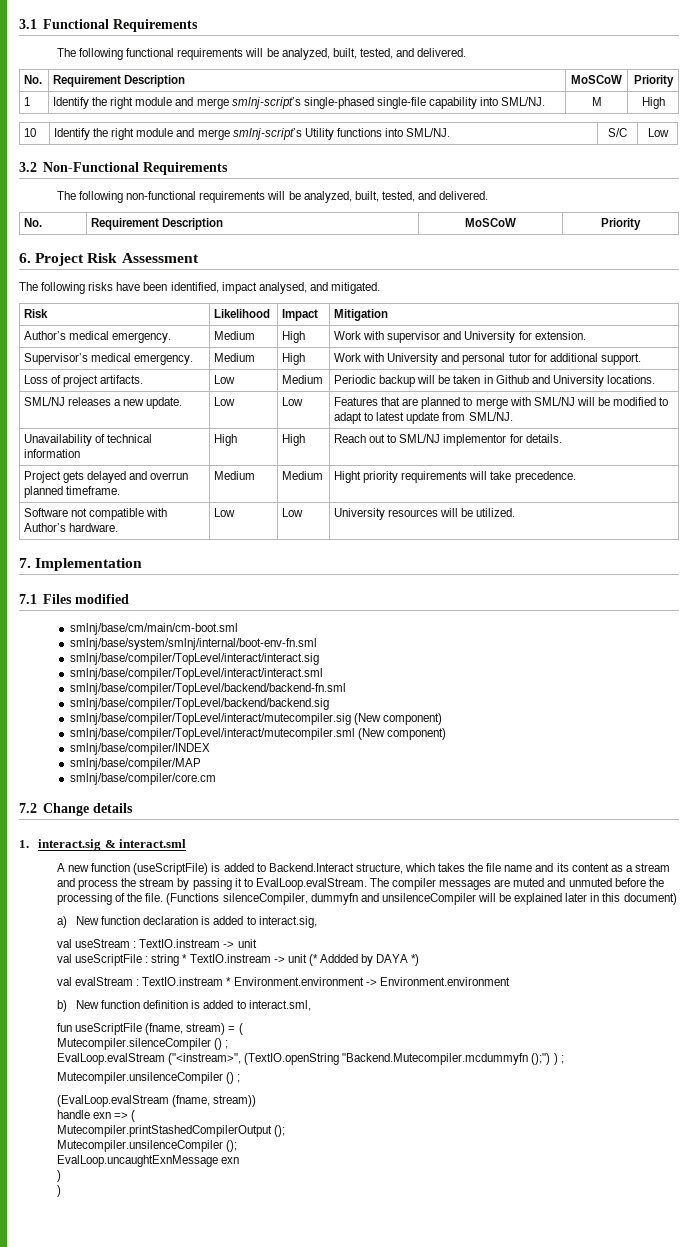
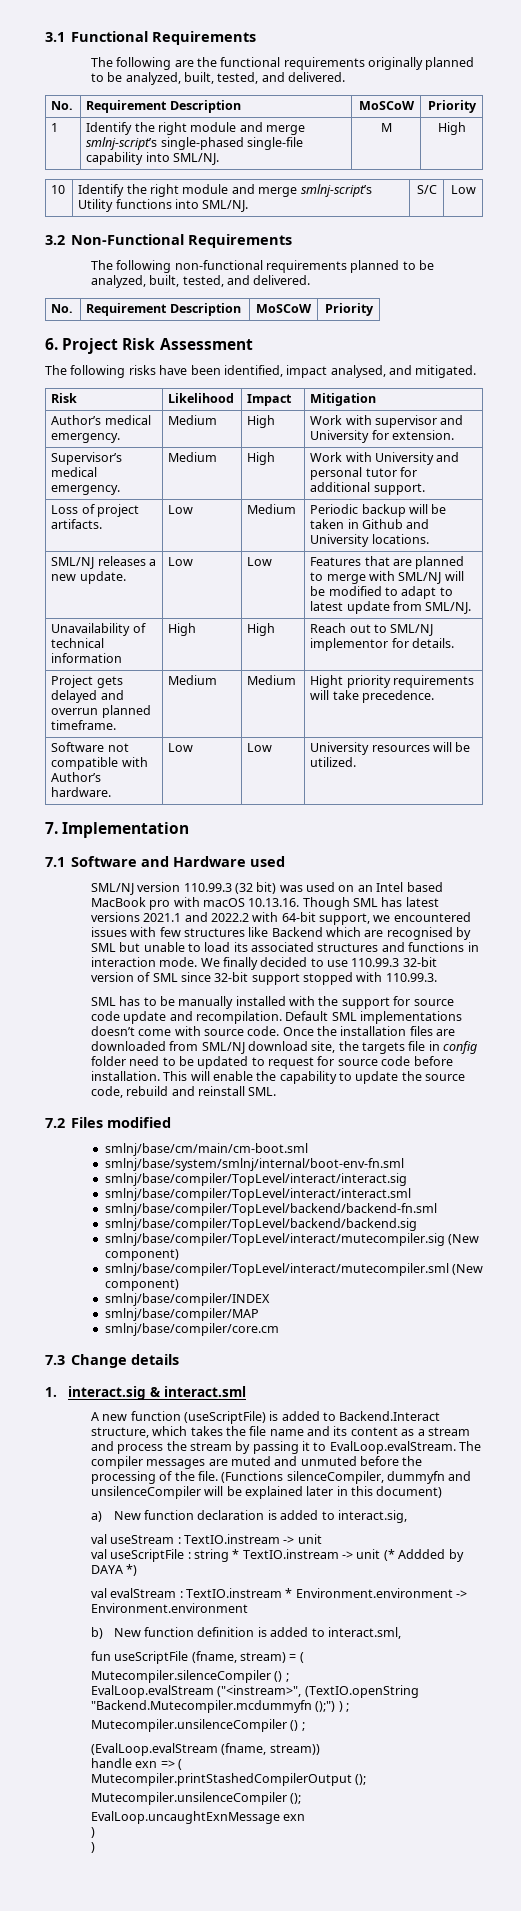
[126,48,264,60] functional requirements will -> [174,57,475,70] [90,73,104,82] are the functional requirements originally planned to
[267,191,286,200] will -> [350,260,416,273] planned to
(37, 599) none -> [71,856,286,867] [90,882,443,895] [90,897,439,910] [90,912,471,925] [90,927,472,940] [90,942,479,952] [90,957,437,970] [90,972,437,985] [90,996,454,1009] [90,1011,463,1024] [90,1026,456,1036] [90,1041,478,1054] [90,1056,453,1069] [90,1071,466,1084] [90,1086,277,1098] [45,1118,65,1128] Software and Hardware used // SML/NJ version 110.99.3 (32 bit) was used on an Intel based MacBook pro with macOS 10.13.16. Though SML has latest versions 2021.1 and 2022.2 with 64-bit support, we encountered issues with few structures like Backend which are recognised by SML but unable to load its associated structures and functions in interaction mode. We finally decided to use 110.99.3 32-bit version of SML since 32-bit support stopped with 110.99.3. // SML has to be manually installed with the support for source code update and recompilation. Default SML implementations doesn’t come with source code. Once the installation files are downloaded from SML/NJ download site, the targets file in config folder need to be updated to request for source code before installation. This will enable the capability to update the source code, rebuild and reinstall SML. // 7.2
[19,803,37,813] 7.2 -> [45,1355,65,1365] 7.3

